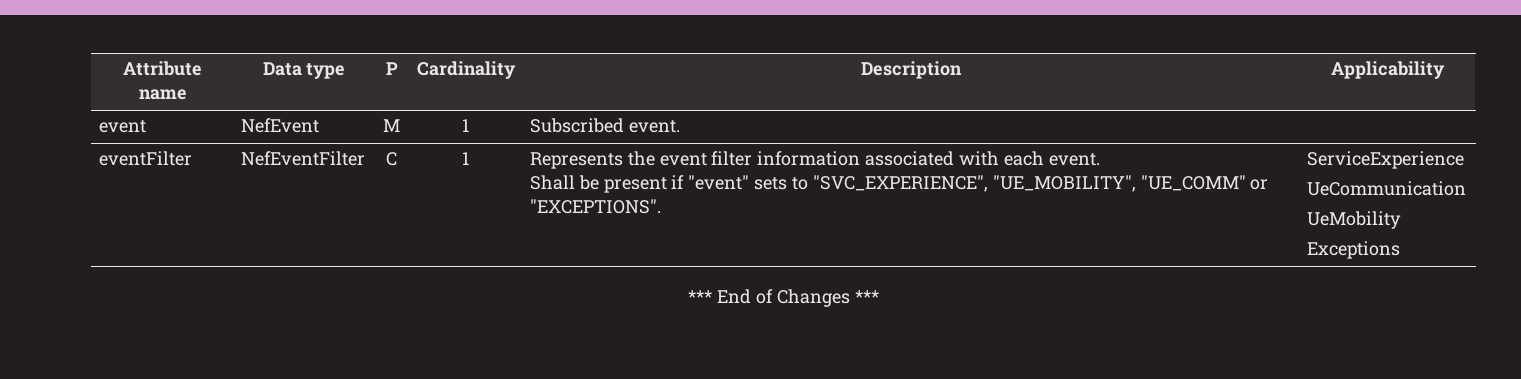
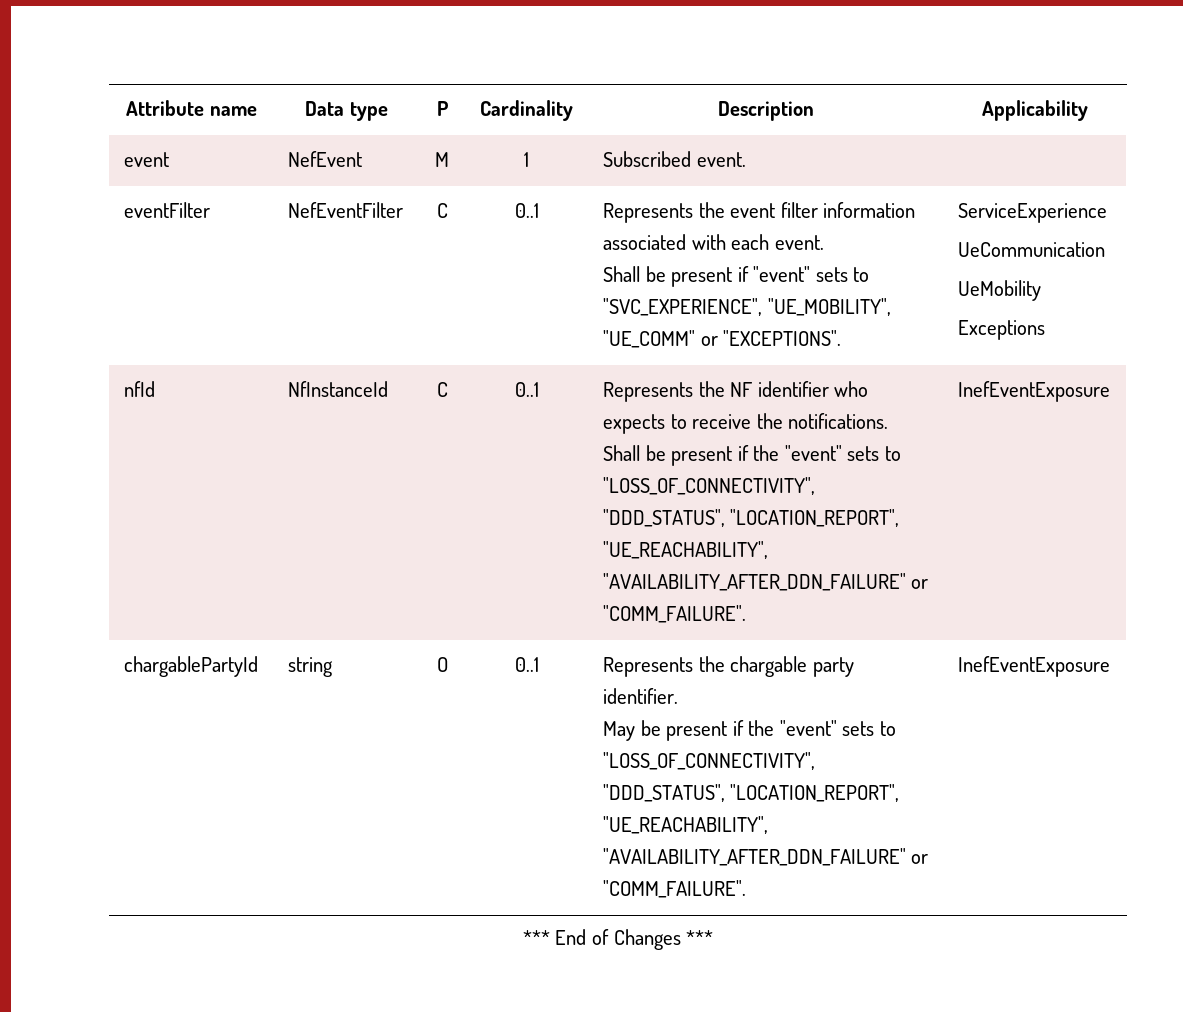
[462,152,469,165] 1 -> [514,203,539,218] 0..1
(1400, 250) none -> [123,381,155,397] [287,381,388,397] [436,382,448,397] [514,382,539,397] [602,381,869,402] [602,413,889,434] [602,445,901,466] [602,477,815,495] [602,509,900,527] [602,541,768,559] [602,573,929,591] [602,605,746,623] [957,381,1110,402] [123,656,258,677] [287,657,333,677] [436,657,448,672] [514,657,539,672] [602,656,854,677] [602,688,678,704] [602,720,896,741] [602,752,815,770] [602,784,900,802] [602,816,768,834] [602,848,929,866] [602,880,746,898] [957,656,1110,677] // nfId | NfInstanceId | C | 0..1 | Represents the NF identifier who expects to receive the notifications. Shall be present if the "event" sets to "LOSS_OF_CONNECTIVITY", "DDD_STATUS", "LOCATION_REPORT", "UE_REACHABILITY", "AVAILABILITY_AFTER_DDN_FAILURE" or "COMM_FAILURE". | InefEventExposure // chargablePartyId | string | O | 0..1 | Represents the chargable party identifier. // May be present if the "event" sets to "LOSS_OF_CONNECTIVITY", "DDD_STATUS", "LOCATION_REPORT", "UE_REACHABILITY", "AVAILABILITY_AFTER_DDN_FAILURE" or "COMM_FAILURE". | InefEventExposure

